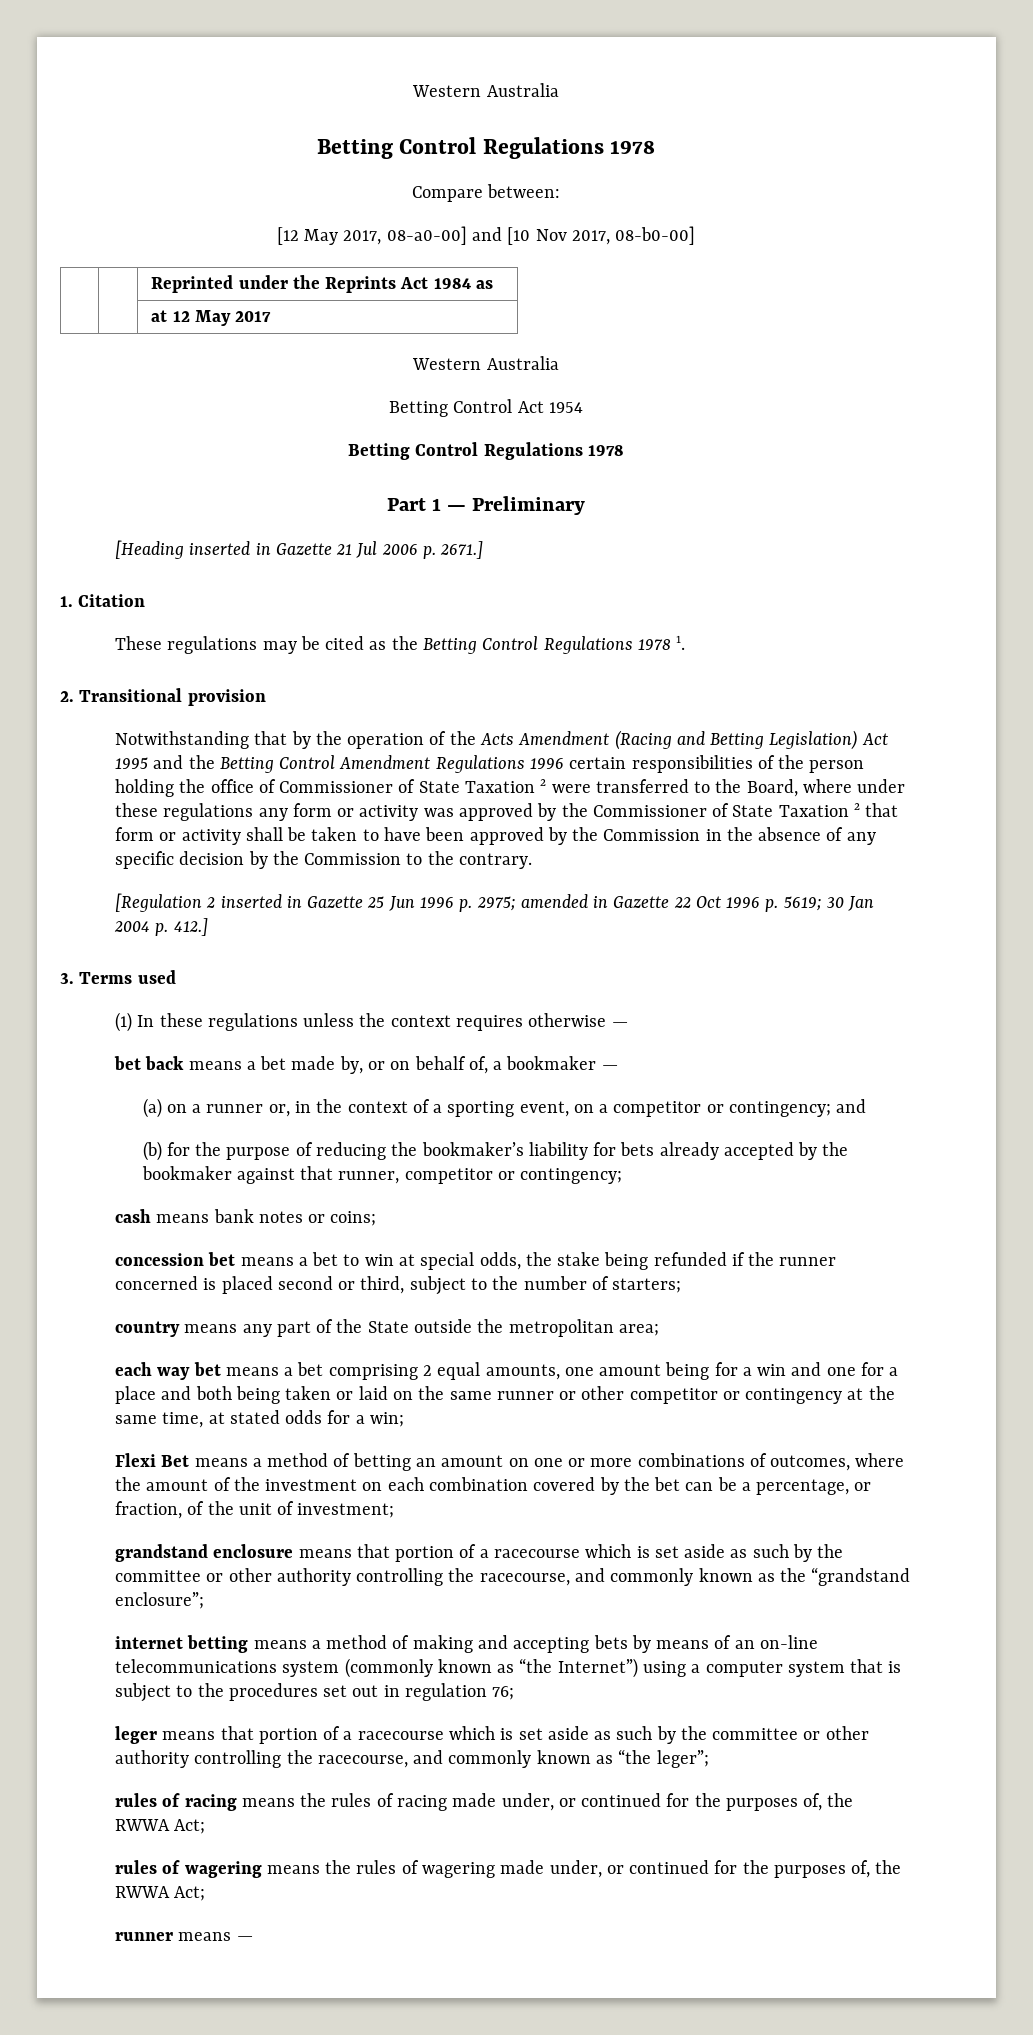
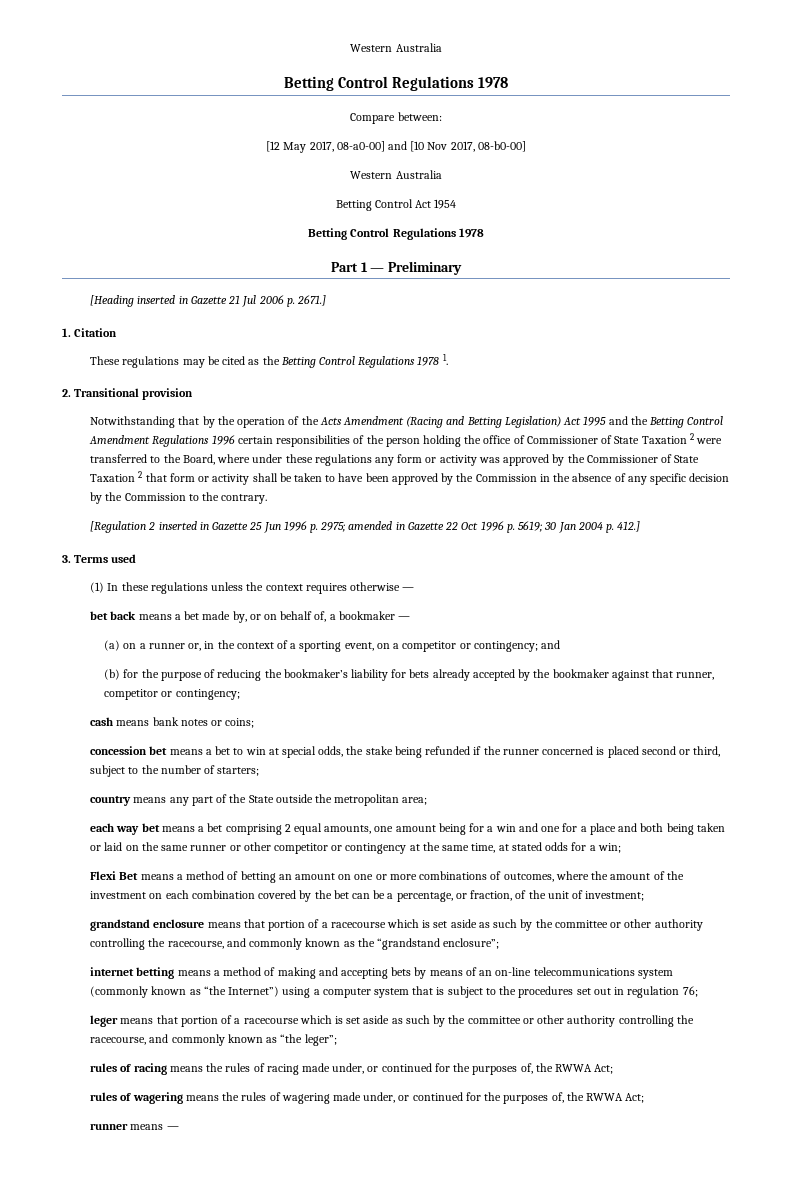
[151,275,493,293] [151,310,272,326] // | | Reprinted under the Reprints Act 1984 as // | | at 12 May 2017 -> (526, 146) none

